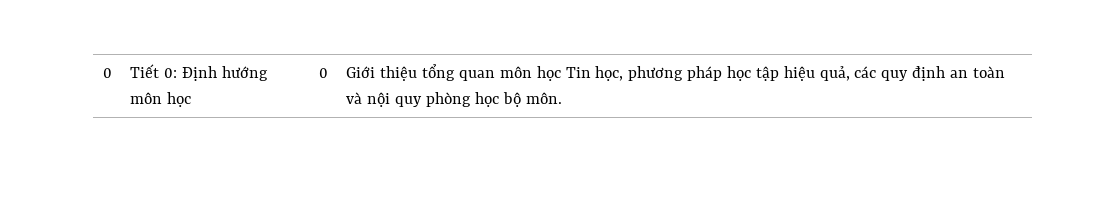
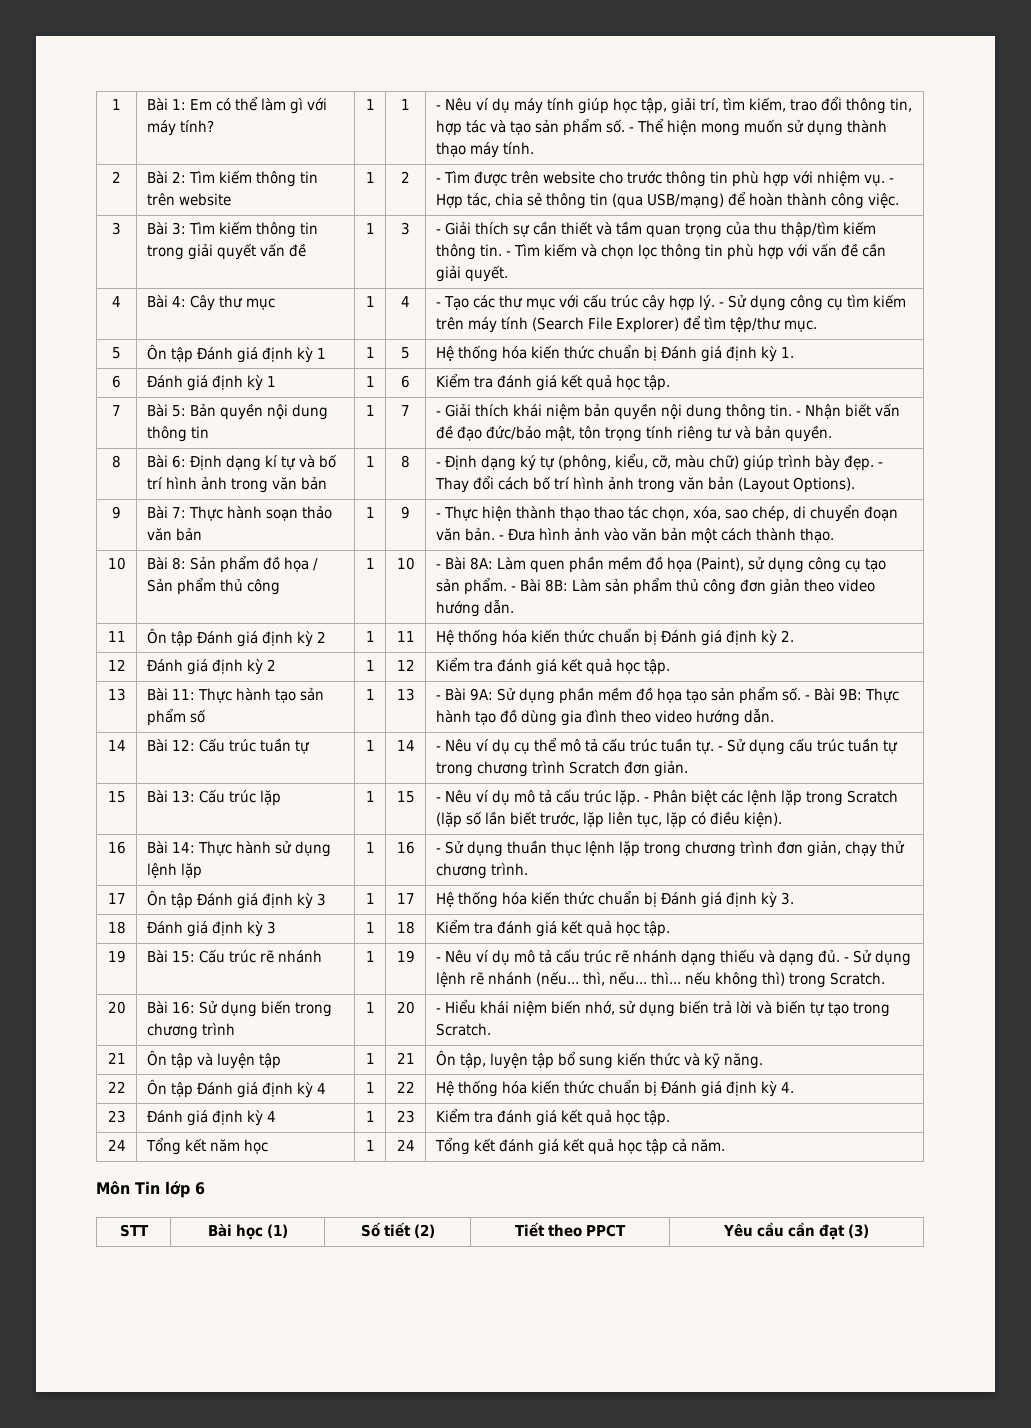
[103,68,112,78] [130,64,269,81] [130,92,192,107] [318,68,328,78] [346,64,1005,81] [346,92,562,107] 0 | Tiết 0: Định hướng môn học | 0 | Giới thiệu tổng quan môn học Tin học, phương pháp học tập hiệu quả, các quy định an toàn và nội quy phòng học bộ môn. -> [112,99,121,110] [146,96,327,114] [146,120,214,136] [365,99,375,110] [401,99,410,110] [435,96,912,114] [435,118,887,136] [435,142,534,158] [112,171,121,183] [146,170,318,187] [146,193,231,206] [365,172,375,183] [401,171,410,183] [435,171,894,187] [435,191,899,209] [112,222,121,235] [146,221,318,238] [146,243,306,260] [365,223,375,234] [401,222,410,235] [435,221,876,238] [435,243,886,260] [435,265,508,282] [112,296,121,307] [146,295,275,311] [365,296,375,307] [401,296,410,307] [435,294,906,311] [435,315,817,333] [112,347,121,359] [146,344,326,363] [365,347,375,358] [401,347,410,359] [435,344,794,362] [112,375,121,388] [146,375,276,391] [365,376,375,387] [401,375,410,388] [435,373,670,391] [112,405,121,416] [146,403,328,420] [146,426,209,442] [365,405,375,416] [401,405,410,416] [435,403,900,420] [435,425,832,442] [112,455,121,468] [146,454,337,471] [146,476,327,493] [365,456,375,467] [401,455,410,468] [435,453,883,471] [434,475,855,493] [112,506,121,519] [146,505,332,521] [146,527,202,541] [365,507,375,518] [401,506,410,519] [435,504,898,522] [435,527,834,543] [107,557,126,570] [146,555,318,573] [146,577,280,595] [365,558,375,569] [396,557,415,570] [435,556,886,573] [435,577,875,595] [435,599,514,617] [107,631,126,642] [146,628,326,647] [365,631,375,642] [396,631,415,642] [435,628,794,646] [107,659,126,671] [146,659,276,675] [365,660,375,671] [396,659,415,671] [435,657,670,675] [107,688,126,701] [146,687,324,703] [146,708,206,726] [365,689,375,700] [396,688,415,701] [435,686,899,704] [435,708,774,726] [107,740,126,751] [146,738,310,754] [365,740,375,751] [396,740,415,751] [435,737,898,755] [435,760,688,777] [107,791,126,803] [146,789,281,806] [365,791,375,802] [396,791,415,803] [435,789,898,806] [435,811,782,828] [107,841,126,854] [146,840,331,857] [146,863,202,879] [365,842,375,853] [396,841,415,854] [435,840,905,857] [435,863,528,879] [107,893,126,904] [146,890,326,909] [365,893,375,904] [396,893,415,904] [435,890,794,908] [107,921,126,934] [146,921,276,937] [365,922,375,933] [396,921,415,934] [435,919,670,937] [107,950,126,963] [146,949,322,963] [365,951,375,962] [396,950,415,963] [435,949,911,966] [435,971,885,988] [107,1001,126,1014] [146,1000,332,1017] [146,1023,235,1039] [365,1002,375,1013] [396,1001,415,1014] [435,999,890,1017] [435,1023,491,1036] [107,1052,126,1064] [146,1050,281,1069] [365,1053,375,1064] [396,1052,415,1064] [435,1050,763,1069] [107,1081,126,1093] [146,1079,326,1098] [365,1082,375,1093] [396,1081,415,1093] [435,1079,794,1097] [107,1110,126,1123] [146,1110,276,1126] [365,1111,375,1122] [396,1110,415,1123] [435,1108,670,1126] [107,1139,126,1151] [145,1137,268,1155] [365,1140,375,1151] [396,1139,415,1151] [434,1137,725,1155] [96,1181,205,1198] [119,1224,149,1237] [207,1224,288,1240] [360,1222,435,1238] [515,1222,626,1237] [723,1222,869,1240] 1 | Bài 1: Em có thể làm gì với máy tính? | 1 | 1 | - Nêu ví dụ máy tính giúp học tập, giải trí, tìm kiếm, trao đổi thông tin, hợp tác và tạo sản phẩm số. - Thể hiện mong muốn sử dụng thành thạo máy tính. // 2 | Bài 2: Tìm kiếm thông tin trên website | 1 | 2 | - Tìm được trên website cho trước thông tin phù hợp với nhiệm vụ. - Hợp tác, chia sẻ thông tin (qua USB/mạng) để hoàn thành công việc. // 3 | Bài 3: Tìm kiếm thông tin trong giải quyết vấn đề | 1 | 3 | - Giải thích sự cần thiết và tầm quan trọng của thu thập/tìm kiếm thông tin. - Tìm kiếm và chọn lọc thông tin phù hợp với vấn đề cần giải quyết. // 4 | Bài 4: Cây thư mục | 1 | 4 | - Tạo các thư mục với cấu trúc cây hợp lý. - Sử dụng công cụ tìm kiếm trên máy tính (Search File Explorer) để tìm tệp/thư mục. // 5 | Ôn tập Đánh giá định kỳ 1 | 1 | 5 | Hệ thống hóa kiến thức chuẩn bị Đánh giá định kỳ 1. // 6 | Đánh giá định kỳ 1 | 1 | 6 | Kiểm tra đánh giá kết quả học tập. // 7 | Bài 5: Bản quyền nội dung thông tin | 1 | 7 | - Giải thích khái niệm bản quyền nội dung thông tin. - Nhận biết vấn đề đạo đức/bảo mật, tôn trọng tính riêng tư và bản quyền. // 8 | Bài 6: Định dạng kí tự và bố trí hình ảnh trong văn bản | 1 | 8 | - Định dạng ký tự (phông, kiểu, cỡ, màu chữ) giúp trình bày đẹp. - Thay đổi cách bố trí hình ảnh trong văn bản (Layout Options). // 9 | Bài 7: Thực hành soạn thảo văn bản | 1 | 9 | - Thực hiện thành thạo thao tác chọn, xóa, sao chép, di chuyển đoạn văn bản. - Đưa hình ảnh vào văn bản một cách thành thạo. // 10 | Bài 8: Sản phẩm đồ họa / Sản phẩm thủ công | 1 | 10 | - Bài 8A: Làm quen phần mềm đồ họa (Paint), sử dụng công cụ tạo sản phẩm. - Bài 8B: Làm sản phẩm thủ công đơn giản theo video hướng dẫn. // 11 | Ôn tập Đánh giá định kỳ 2 | 1 | 11 | Hệ thống hóa kiến thức chuẩn bị Đánh giá định kỳ 2. // 12 | Đánh giá định kỳ 2 | 1 | 12 | Kiểm tra đánh giá kết quả học tập. // 13 | Bài 11: Thực hành tạo sản phẩm số | 1 | 13 | - Bài 9A: Sử dụng phần mềm đồ họa tạo sản phẩm số. - Bài 9B: Thực hành tạo đồ dùng gia đình theo video hướng dẫn. // 14 | Bài 12: Cấu trúc tuần tự | 1 | 14 | - Nêu ví dụ cụ thể mô tả cấu trúc tuần tự. - Sử dụng cấu trúc tuần tự trong chương trình Scratch đơn giản. // 15 | Bài 13: Cấu trúc lặp | 1 | 15 | - Nêu ví dụ mô tả cấu trúc lặp. - Phân biệt các lệnh lặp trong Scratch (lặp số lần biết trước, lặp liên tục, lặp có điều kiện). // 16 | Bài 14: Thực hành sử dụng lệnh lặp | 1 | 16 | - Sử dụng thuần thục lệnh lặp trong chương trình đơn giản, chạy thử chương trình. // 17 | Ôn tập Đánh giá định kỳ 3 | 1 | 17 | Hệ thống hóa kiến thức chuẩn bị Đánh giá định kỳ 3. // 18 | Đánh giá định kỳ 3 | 1 | 18 | Kiểm tra đánh giá kết quả học tập. // 19 | Bài 15: Cấu trúc rẽ nhánh | 1 | 19 | - Nêu ví dụ mô tả cấu trúc rẽ nhánh dạng thiếu và dạng đủ. - Sử dụng lệnh rẽ nhánh (nếu... thì, nếu... thì... nếu không thì) trong Scratch. // 20 | Bài 16: Sử dụng biến trong chương trình | 1 | 20 | - Hiểu khái niệm biến nhớ, sử dụng biến trả lời và biến tự tạo trong Scratch. // 21 | Ôn tập và luyện tập | 1 | 21 | Ôn tập, luyện tập bổ sung kiến thức và kỹ năng. // 22 | Ôn tập Đánh giá định kỳ 4 | 1 | 22 | Hệ thống hóa kiến thức chuẩn bị Đánh giá định kỳ 4. // 23 | Đánh giá định kỳ 4 | 1 | 23 | Kiểm tra đánh giá kết quả học tập. // 24 | Tổng kết năm học | 1 | 24 | Tổng kết đánh giá kết quả học tập cả năm. // Môn Tin lớp 6 // STT | Bài học (1) | Số tiết (2) | Tiết theo PPCT | Yêu cầu cần đạt (3)

